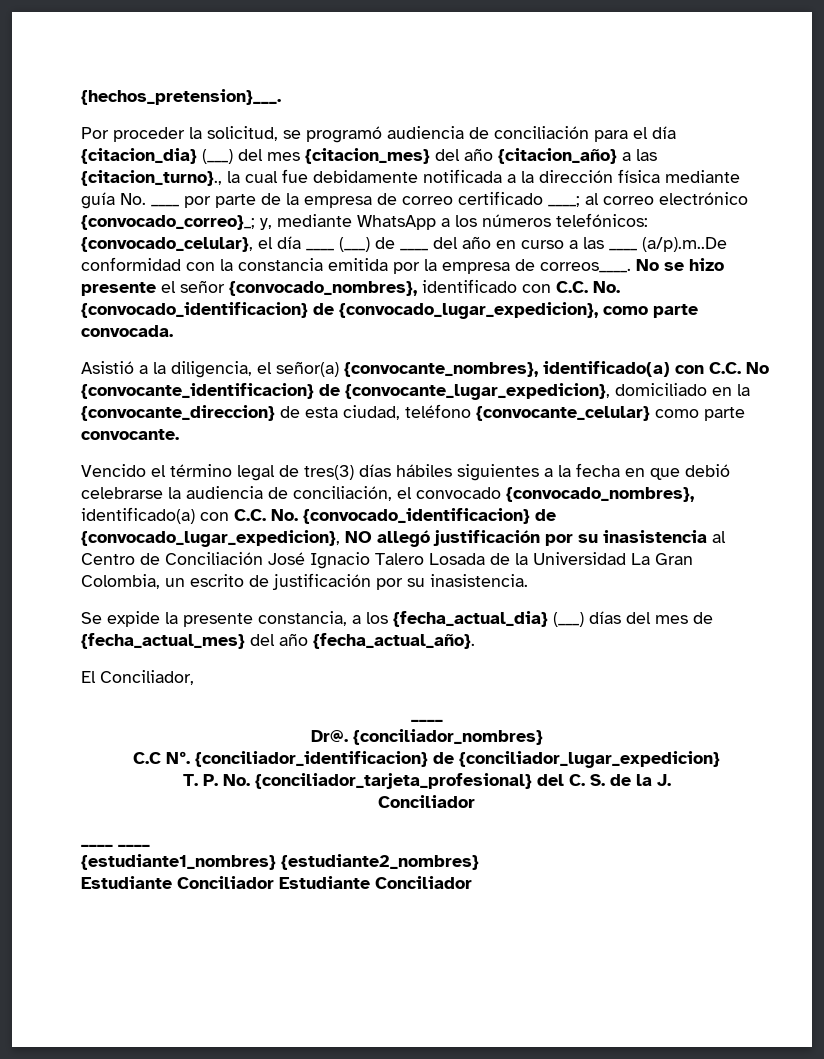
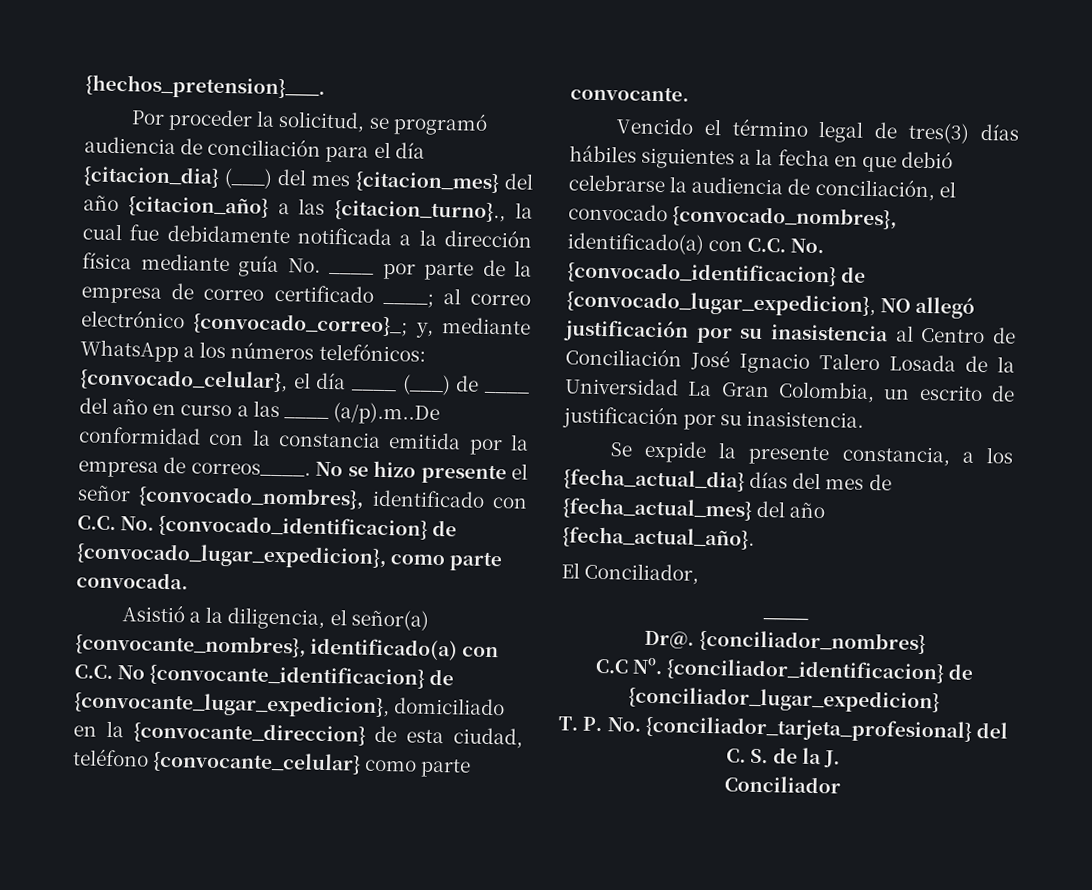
[553,612,584,627] (___) -> (745, 480) none
[81,844,150,847] [81,854,479,870] [81,876,472,889] // ____ ____ // {estudiante1_nombres} {estudiante2_nombres} // Estudiante Conciliador Estudiante Conciliador -> (841, 784) none

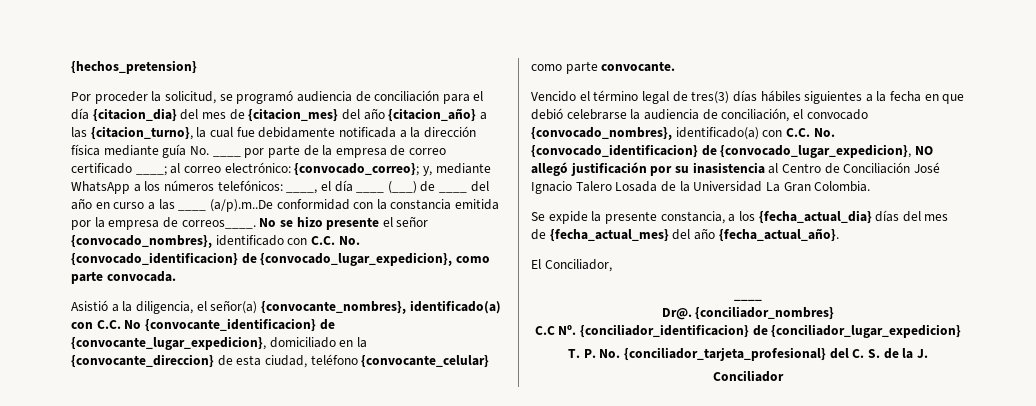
[85,74,325,100] {hechos_pretension}___. -> [71,60,197,74] {hechos_pretension}
[224,168,350,189] (___) del mes -> [180,109,245,120] del mes de
[334,200,507,223] {citacion_turno}., -> [90,126,193,140] {citacion_turno},
[81,309,409,337] electrónico {convocado_correo}_; -> [224,162,420,176] electrónico: {convocado_correo};
[79,368,288,393] {convocado_celular}, -> [286,189,318,194] ____,
[778,381,1015,404] [562,405,865,431] Colombia, un escrito de justificación por su inasistencia. -> [814,181,871,192] Colombia.

